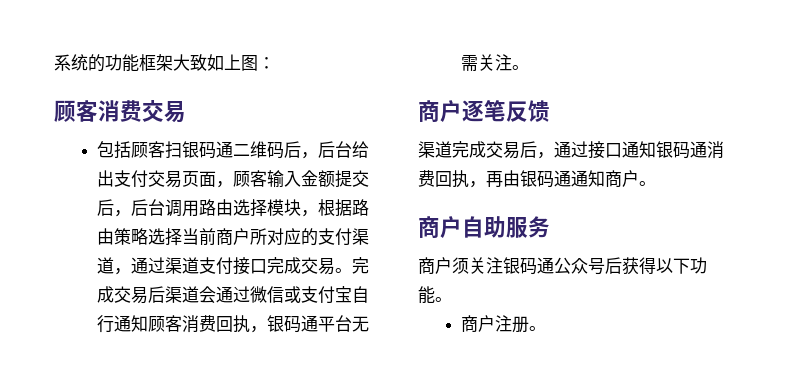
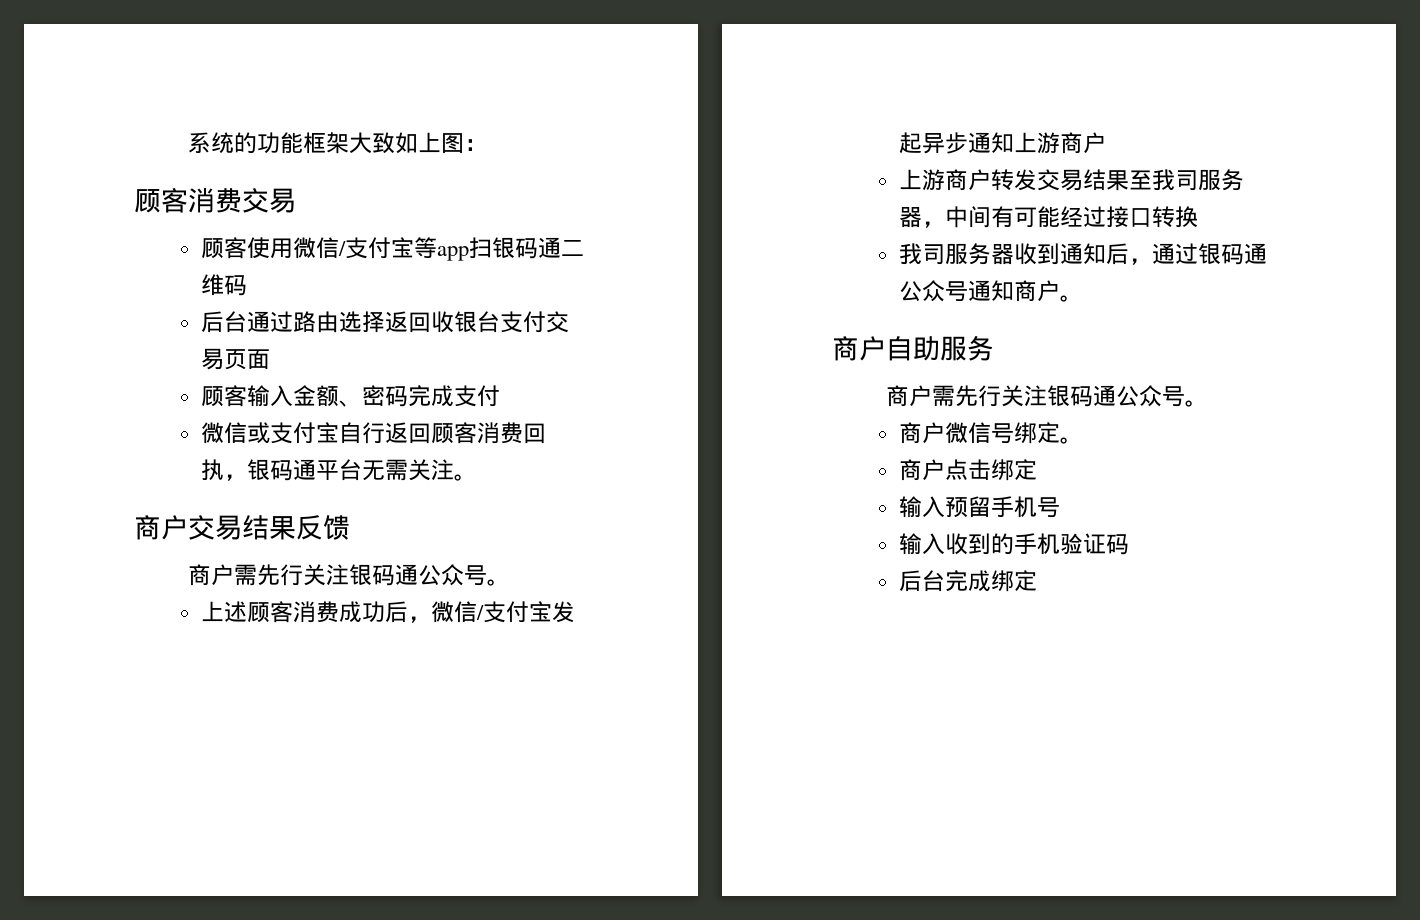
[97,141,370,159] [97,170,115,187] 包括顾客扫银码通二维码后，后台给出 -> [201,237,585,261] [201,274,248,296] [201,311,501,333] 顾客使用微信/支付宝等app扫银码通二维码 // 后台通过路由选择返回收银台
[216,181,234,188] ， -> (271, 359) //
[335,170,370,188] [97,199,370,217] [97,228,370,246] [97,257,370,275] [97,286,251,304] 提交后，后台调用路由选择模块，根据路由策略选择当前商户所对应的支付渠道，通过渠道支付接口完成交易。完成交易后渠道会通过 -> [339,385,501,407] 、密码完成支付 //
[114,315,149,332] 通知 -> [385,422,432,444] 返回
[462,100,506,122] 逐笔 -> [188,515,296,540] 交易结果
[418,141,724,159] [418,170,571,188] 渠道完成交易后，通过接口通知银码通消费回执，再由银码通 -> [188,564,511,586] [201,601,576,623] [899,132,1107,154] [899,169,1245,191] [899,206,1199,228] [899,243,1268,265] [899,280,969,302] 商户需先行关注银码通公众号。 // 上述顾客消费成功后，微信/支付宝发起异步通知上游商户 // 上游商户转发交易结果至我司服务器，中间有可能经过接口转换 // 我司服务器收到通知后，通过银码通公众号
[452,257,707,275] [418,286,452,304] [461,315,547,333] 须关注银码通公众号后获得以下功能。 // 商户注册。 -> [932,385,1209,407] [899,422,1084,444] [899,459,1038,481] [899,496,1061,518] [899,533,1130,555] [899,570,1038,592] 需先行关注银码通公众号。 // 商户微信号绑定。 // 商户点击绑定 // 输入预留手机号 // 输入收到的手机验证码 // 后台完成绑定

